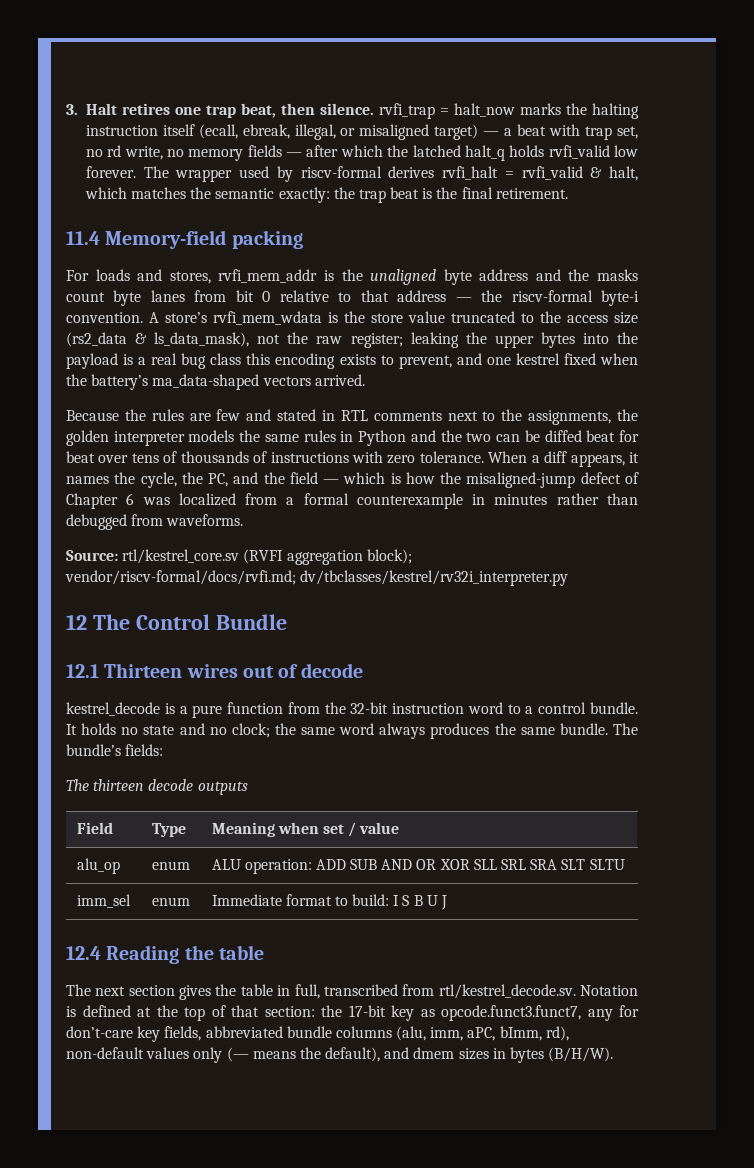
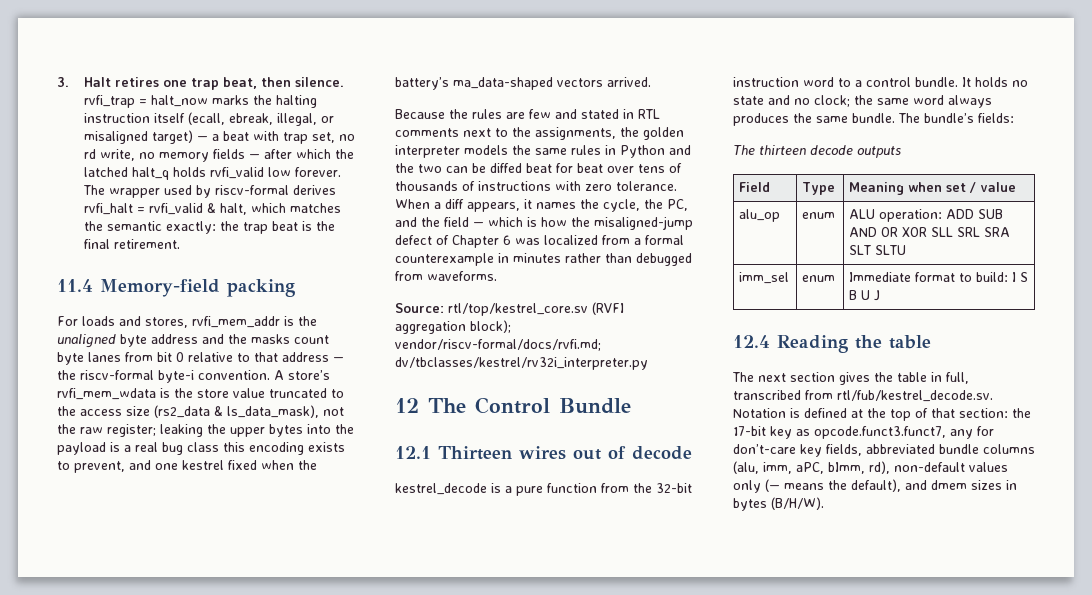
[122,549,240,564] rtl/kestrel_core.sv -> [448,303,588,316] rtl/top/kestrel_core.sv
[438,984,576,999] rtl/kestrel_decode.sv. -> [837,390,993,402] rtl/fub/kestrel_decode.sv.

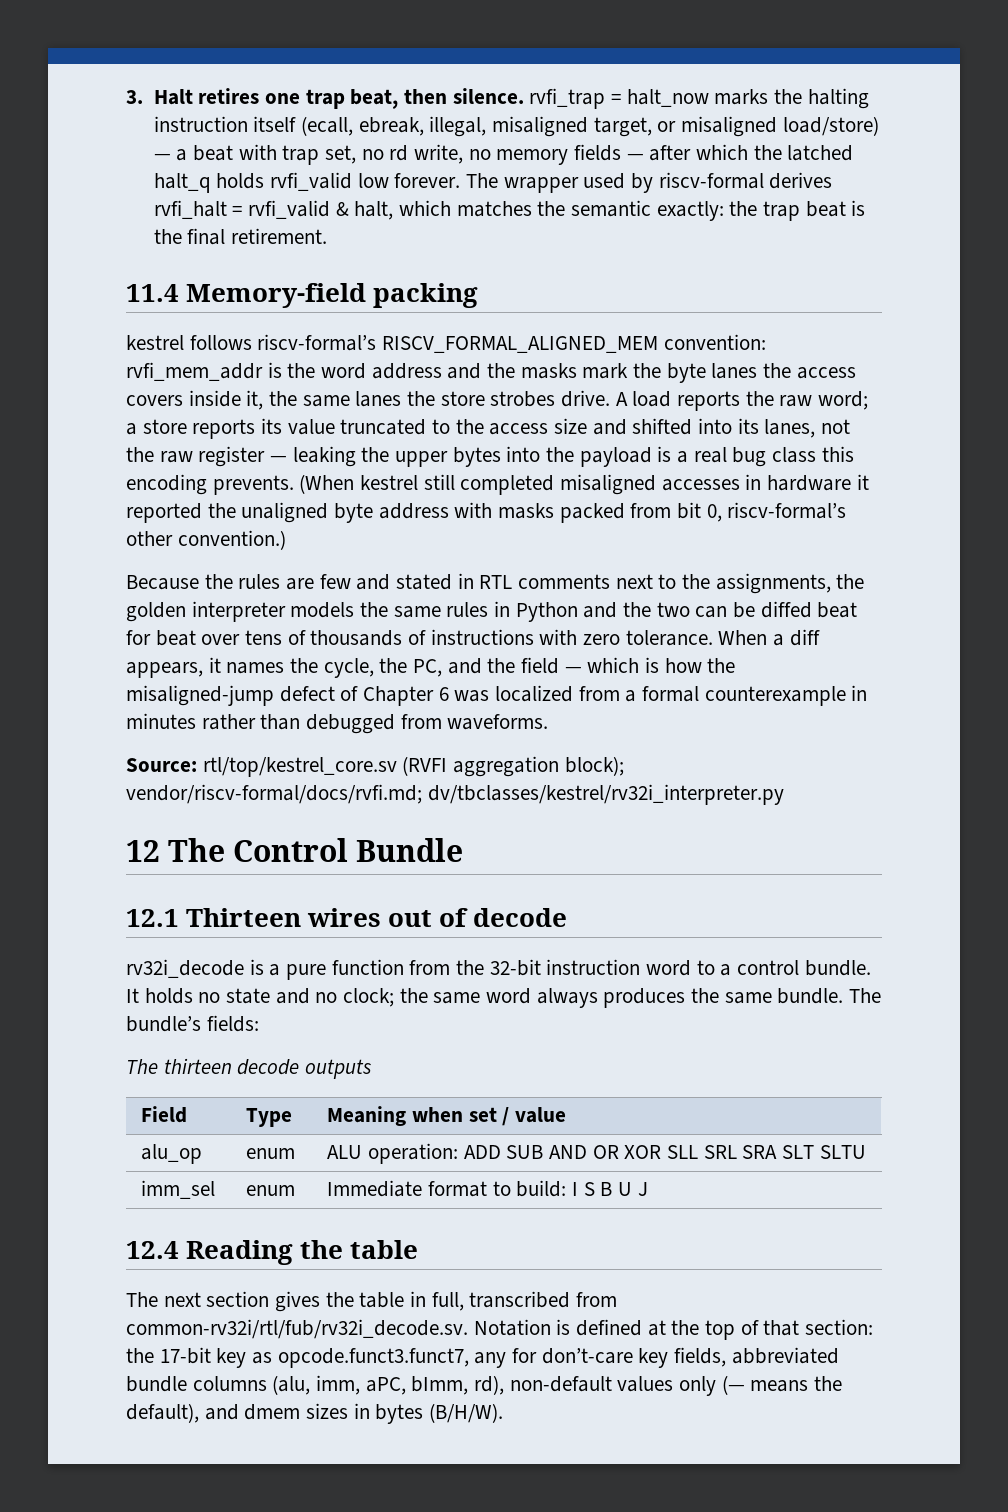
(318, 119) none -> [491,116,652,137] misaligned target,
[152,130,194,144] target) -> [782,116,879,136] load/store)
[57,316,188,328] For loads and stores, -> [126,334,766,353] kestrel follows riscv-formal’s RISCV_FORMAL_ALIGNED_MEM convention:
[57,334,147,348] unaligned byte -> [321,363,367,379] word
[294,335,329,344] [57,352,344,365] [57,370,330,383] [57,388,229,400] count byte lanes from bit 0 relative to that address — the riscv-formal byte-i convention. A store’s rvfi_mem_wdata is the store -> [582,363,856,383] [126,390,869,411] [126,418,283,439] mark the byte lanes the access covers inside it, the same lanes the store strobes drive. A load reports the raw word; a store reports its
[154,405,319,418] (rs2_data & ls_data_mask), -> [592,418,816,438] and shifted into its lanes,
[107,424,156,437] register; -> [198,446,288,467] register —
[308,442,345,452] [57,460,317,473] [395,77,651,90] exists to prevent, and one kestrel fixed when the battery’s ma_data-shaped vectors arrived. -> [212,474,869,495] [126,502,847,523] [126,530,286,550] prevents. (When kestrel still completed misaligned accesses in hardware it reported the unaligned byte address with masks packed from bit 0, riscv-formal’s other convention.)
[395,483,487,495] kestrel_decode -> [126,959,244,978] rv32i_decode
[837,390,993,402] rtl/fub/kestrel_decode.sv. -> [126,1319,468,1339] common-rv32i/rtl/fub/rv32i_decode.sv.

